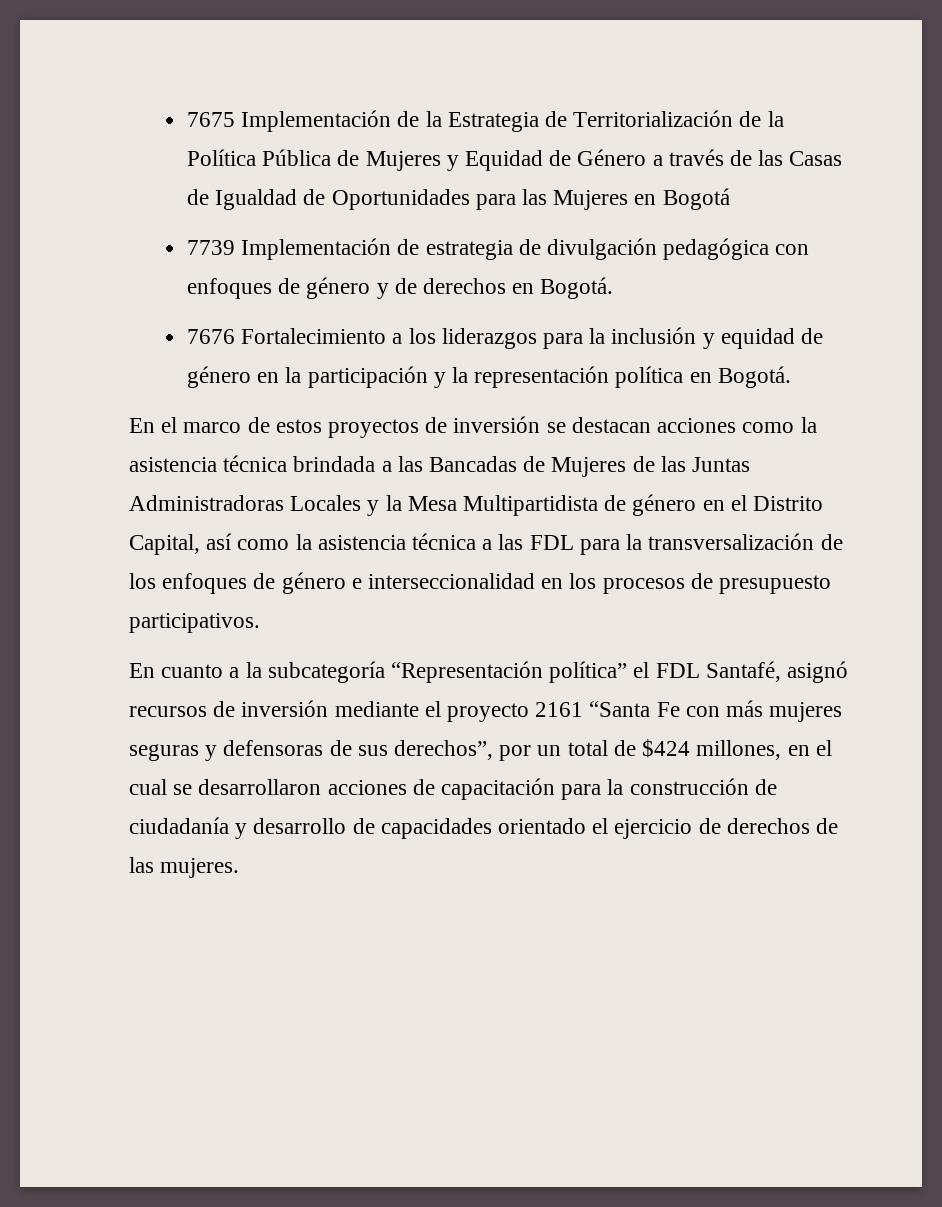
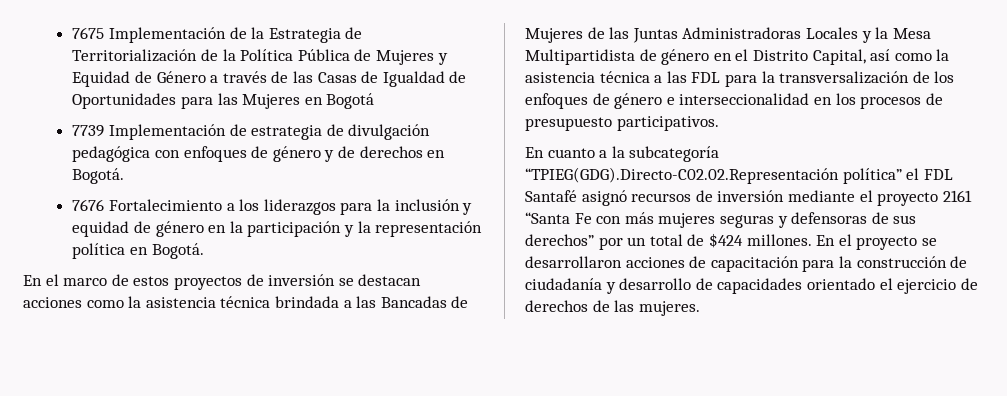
[391,661,544,683] “Representación -> [525,167,839,184] “TPIEG(GDG).Directo-C02.02.Representación
[705,661,781,682] Santafé, -> [525,190,577,202] Santafé
[394,740,494,760] derechos”, -> [525,234,594,246] derechos”
[696,740,832,760] [129,779,167,795] millones, en el cual -> [746,234,918,250] millones. En el proyecto

